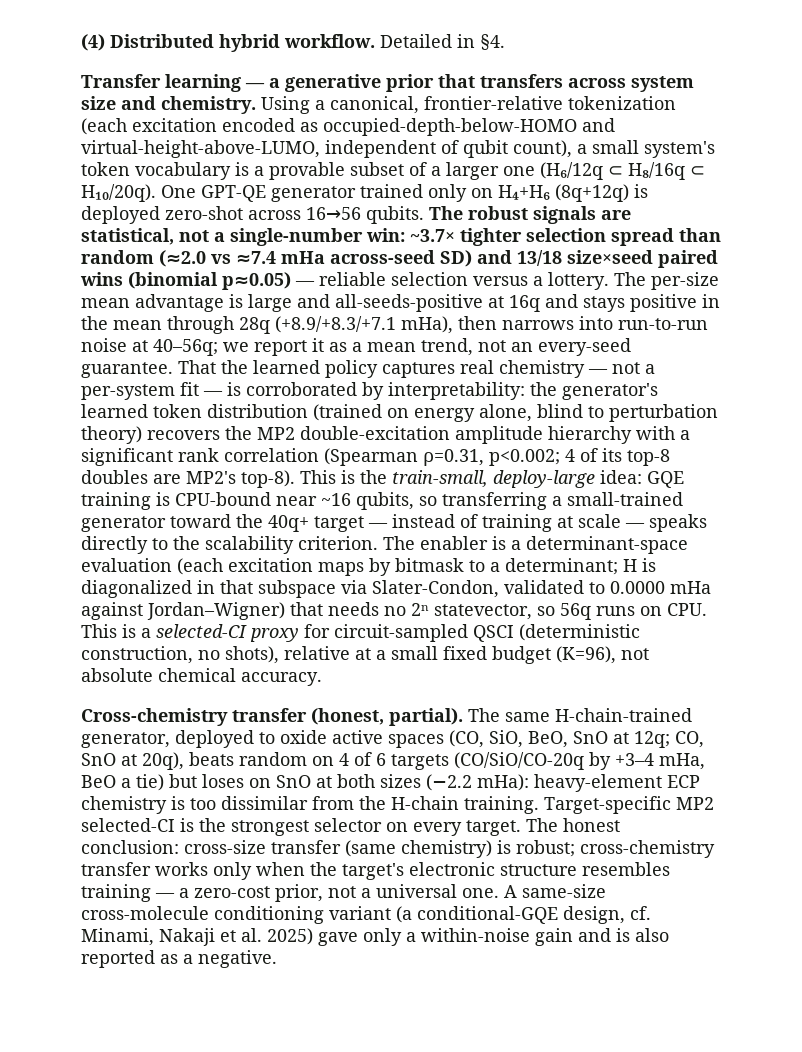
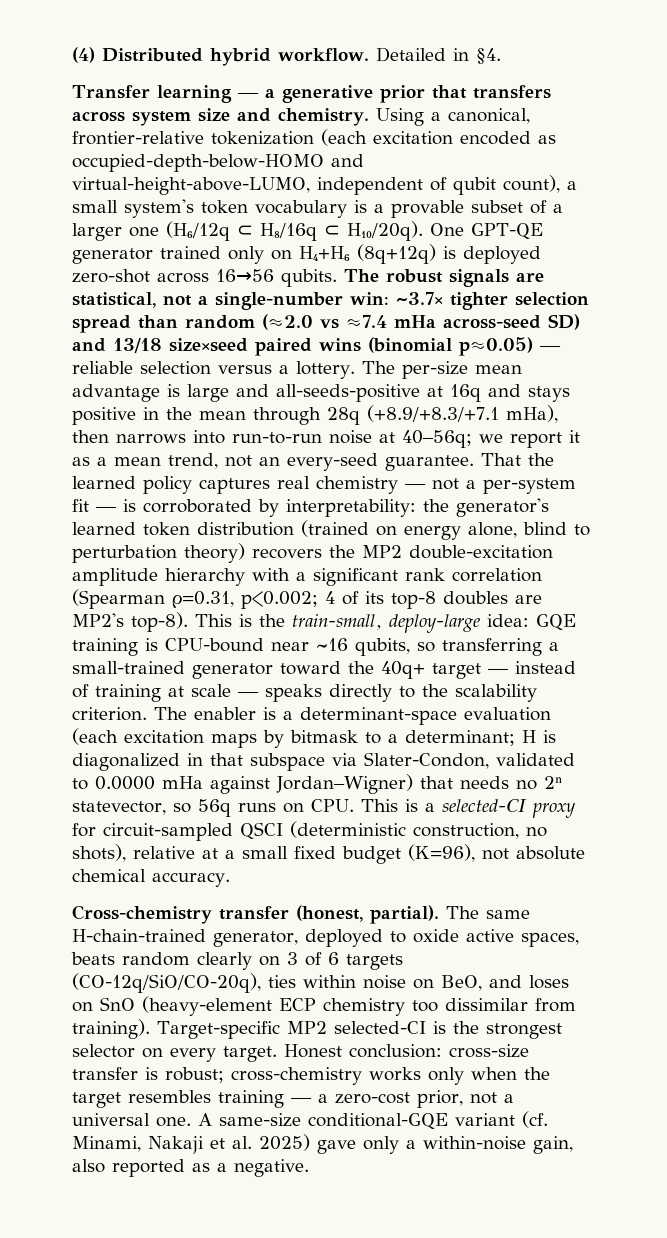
[388,730,704,748] [81,752,705,770] [81,774,662,792] spaces (CO, SiO, BeO, SnO at 12q; CO, SnO at 20q), beats random on 4 of 6 targets (CO/SiO/CO-20q by +3–4 mHa, BeO a tie) but loses on SnO at both sizes (−2.2 mHa): heavy-element -> [520,932,579,947] [71,952,403,970] [72,973,569,993] [72,996,272,1016] spaces, beats random clearly on 3 of 6 targets (CO-12q/SiO/CO-20q), ties within noise on BeO, and loses on SnO (heavy-element
[171,796,185,810] is -> (405, 1007) none
[359,796,539,814] the H-chain training. -> [72,1019,150,1039] training).
[526,818,620,832] The honest -> [284,1044,342,1058] Honest
[345,840,492,858] (same chemistry) -> (138, 1073) none
[81,862,151,876] transfer -> (362, 1076) none
[342,862,577,880] target's electronic structure -> [72,1092,121,1108] target
[81,906,651,924] cross-molecule conditioning variant (a conditional-GQE design, cf. -> [308,1111,548,1130] conditional-GQE variant (cf.
[535,928,630,946] gain and is -> [533,1136,573,1154] gain,

